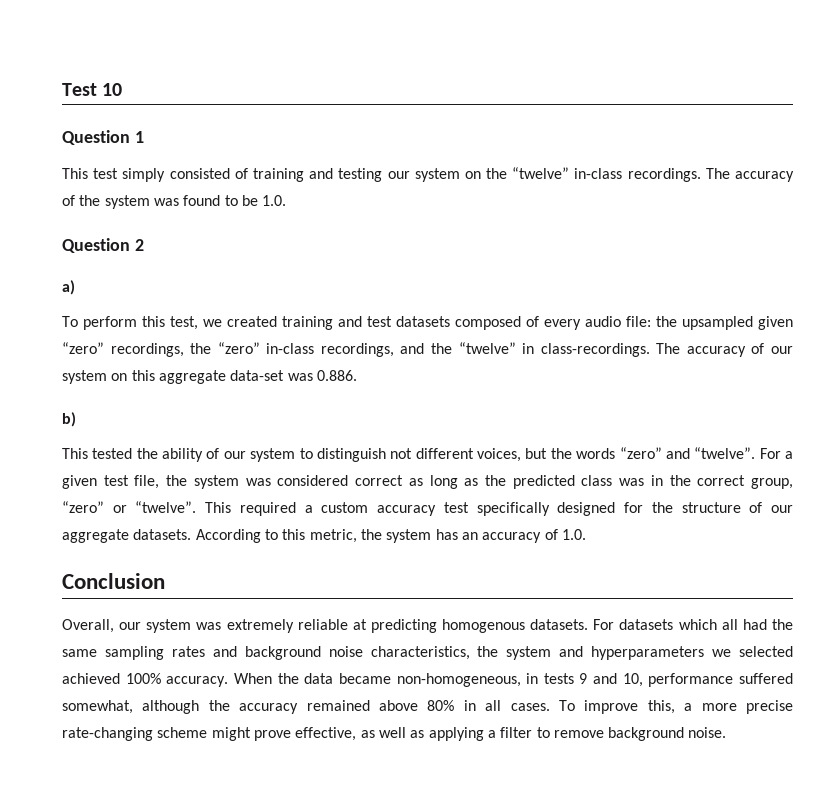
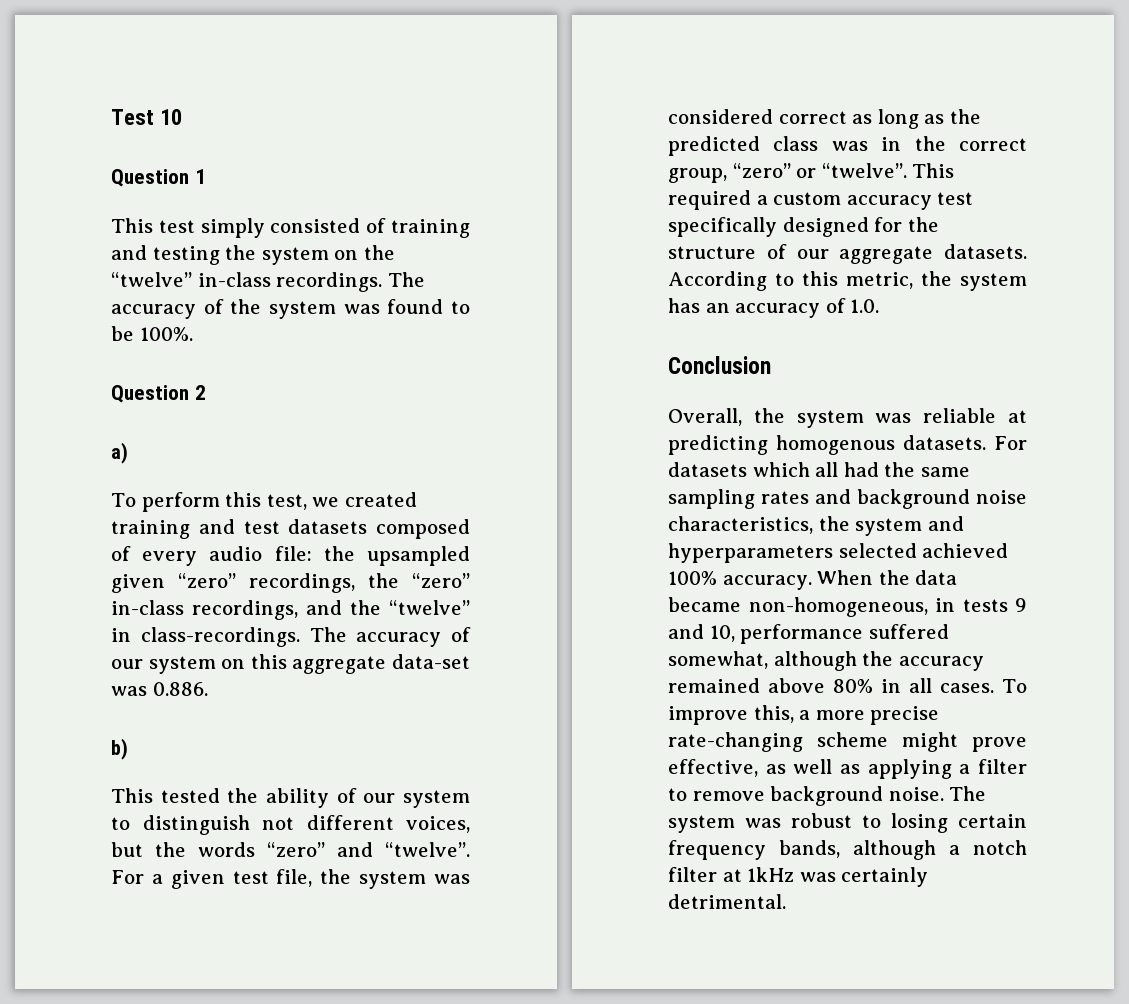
[387,171,410,179] our -> [225,245,257,260] the
[262,195,287,206] 1.0. -> [139,327,193,341] 100%.
[119,619,294,633] our system was extremely -> [753,408,912,428] the system was
[712,649,732,657] we -> (833, 553) none
(727, 732) none -> [949,786,987,801] [668,813,1027,833] [668,840,1027,860] [668,867,929,887] [668,894,786,909] The system was robust to losing certain frequency bands, although a notch filter at 1kHz was certainly detrimental.

